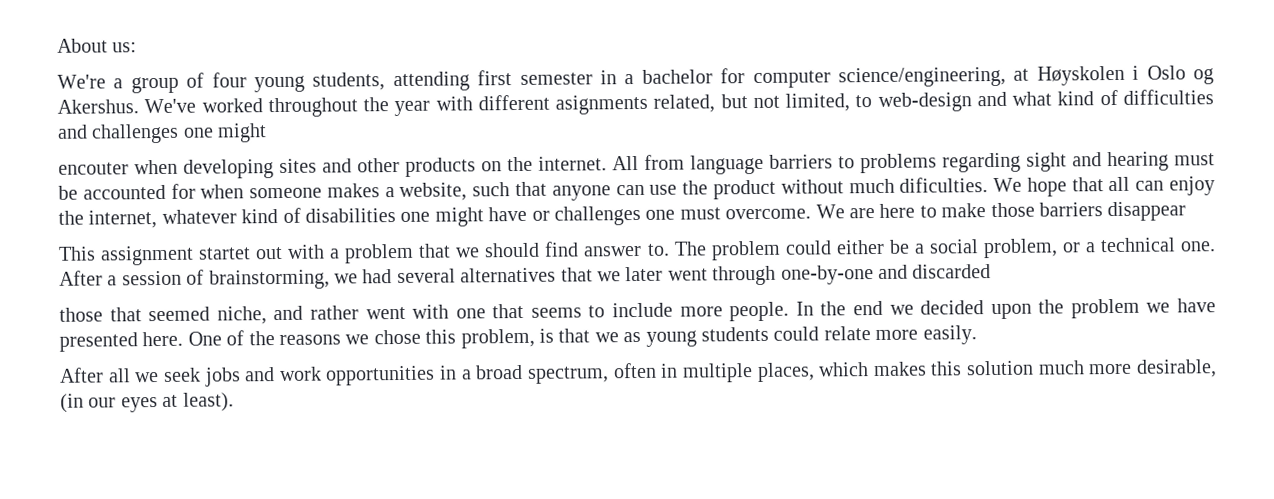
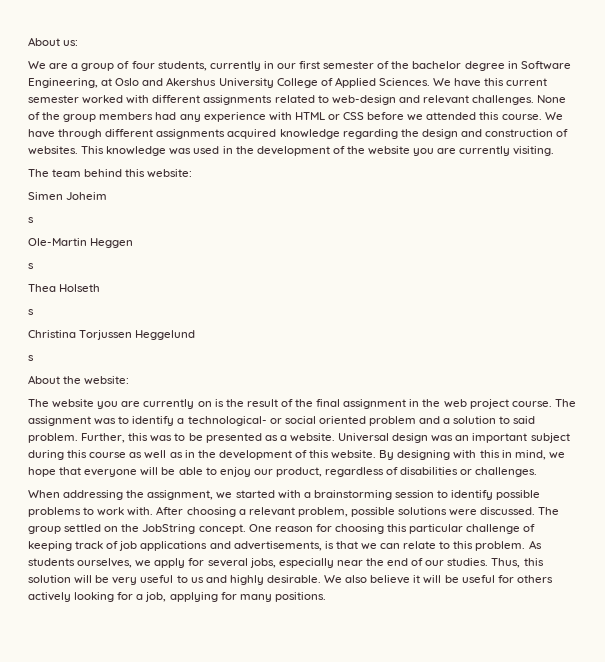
[57,74,106,89] We're -> [28,61,69,69] We are
[254,65,1214,93] [57,89,1215,118] [57,123,268,144] [58,151,1215,179] [58,176,1215,201] [58,201,1187,229] [58,237,1216,266] [59,264,992,290] [59,298,1217,325] [59,325,977,352] [59,359,1217,387] [60,392,234,413] young students, attending first semester in a bachelor for computer science/engineering, at Høyskolen i Oslo og Akershus. We've worked throughout the year with different asignments related, but not limited, to web-design and what kind of difficulties and challenges one might // encouter when developing sites and other products on the internet. All from language barriers to problems regarding sight and hearing must be accounted for when someone makes a website, such that anyone can use the product without much dificulties. We hope that all can enjoy the internet, whatever kind of disabilities one might have or challenges one must overcome. We are here to make those barriers disappear // This assignment startet out with a problem that we should find answer to. The problem could either be a social problem, or a technical one. After a session of brainstorming, we had several alternatives that we later went through one-by-one and discarded // those that seemed niche, and rather went with one that seems to include more people. In the end we decided upon the problem we have presented here. One of the reasons we chose this problem, is that we as young students could relate more easily. // After all we seek jobs and work opportunities in a broad spectrum, often in multiple places, which makes this solution much more desirable, (in our eyes at least). -> [157,61,571,71] [28,77,548,88] [28,95,567,105] [28,112,563,122] [28,129,569,139] [28,146,555,156] [28,169,193,178] [28,192,108,200] [28,217,34,223] [28,238,134,248] [28,263,34,269] [28,284,101,292] [28,309,34,315] [28,330,196,340] [28,355,34,361] [28,375,130,385] [28,399,576,409] [28,416,536,426] [28,433,570,443] [28,450,565,460] [28,467,538,477] [28,490,541,500] [28,506,560,517] [28,524,536,534] [28,540,542,551] [28,558,544,568] [28,575,553,585] [28,592,326,602] students, currently in our first semester of the bachelor degree in Software Engineering, at Oslo and Akershus University College of Applied Sciences. We have this current semester worked with different assignments related to web-design and relevant challenges. None of the group members had any experience with HTML or CSS before we attended this course. We have through different assignments acquired knowledge regarding the design and construction of websites. This knowledge was used in the development of the website you are currently visiting. // The team behind this website: // Simen Joheim // s // Ole-Martin Heggen // s // Thea Holseth // s // Christina Torjussen Heggelund // s // About the website: // The website you are currently on is the result of the final assignment in the web project course. The assignment was to identify a technological- or social oriented problem and a solution to said problem. Further, this was to be presented as a website. Universal design was an important subject during this course as well as in the development of this website. By designing with this in mind, we hope that everyone will be able to enjoy our product, regardless of disabilities or challenges. // When addressing the assignment, we started with a brainstorming session to identify possible problems to work with. After choosing a relevant problem, possible solutions were discussed. The group settled on the JobString concept. One reason for choosing this particular challenge of keeping track of job applications and advertisements, is that we can relate to this problem. As students ourselves, we apply for several jobs, especially near the end of our studies. Thus, this solution will be very useful to us and highly desirable. We also believe it will be useful for others actively looking for a job, applying for many positions.

